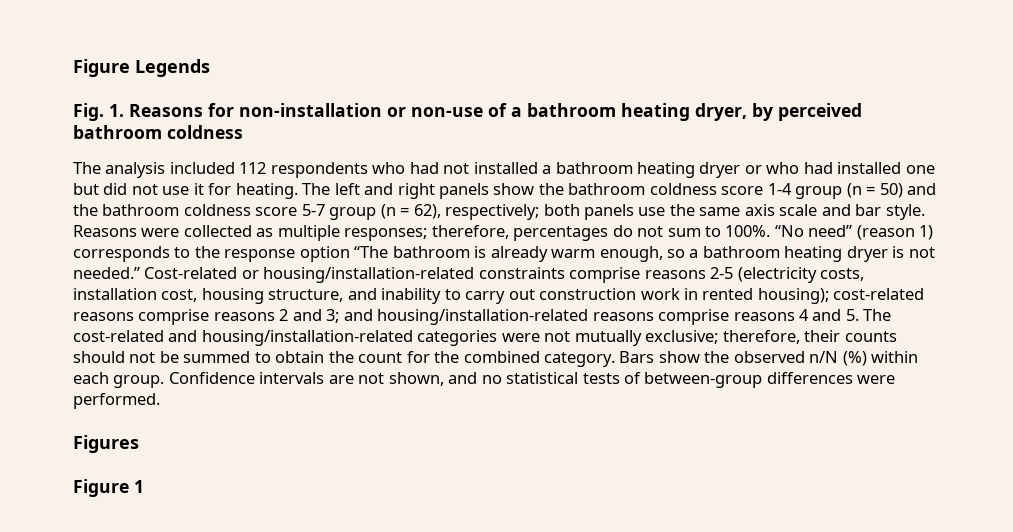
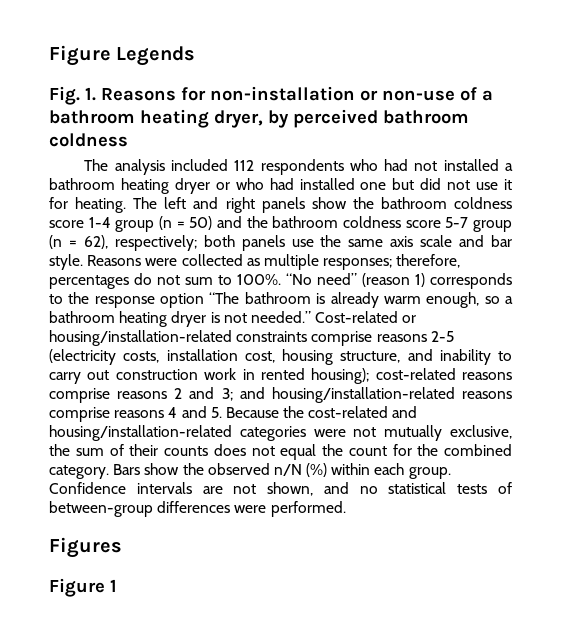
[863,309,892,321] The -> [225,406,305,418] Because the
[645,330,897,344] [73,351,325,363] exclusive; therefore, their counts should not be summed to obtain -> [450,425,512,439] [49,444,317,460] exclusive, the sum of their counts does not equal

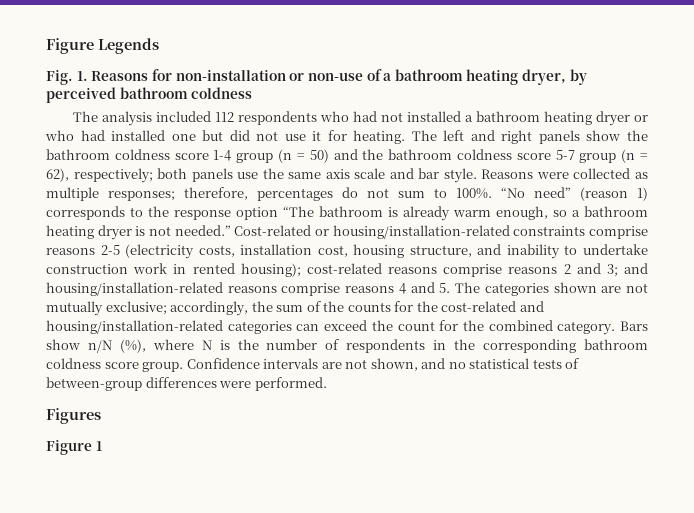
[49,370,110,384] carry out -> [583,244,648,255] undertake
[225,407,279,418] Because -> [455,282,649,296] [46,301,414,316] The categories shown are not mutually exclusive; accordingly, the sum of the counts for
[313,425,512,441] [49,444,317,460] were not mutually exclusive, the sum of their counts does not equal -> [296,320,368,331] can exceed
[182,463,405,477] the observed n/N (%) within each -> [87,339,648,353] [46,358,139,369] n/N (%), where N is the number of respondents in the corresponding bathroom coldness score

